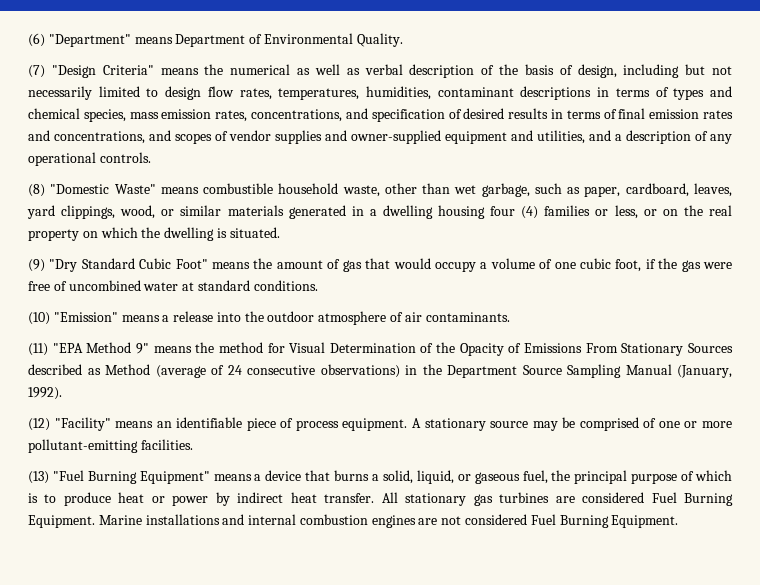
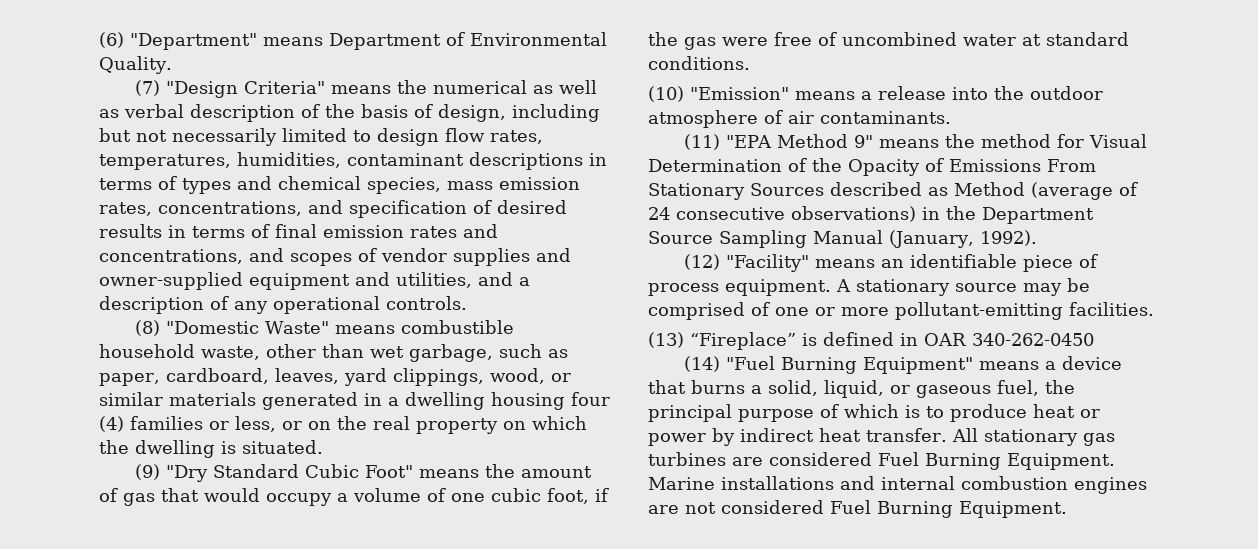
(49, 477) none -> [690,332,1094,350] [683,356,720,372] “Fireplace” is defined in OAR 340-262-0450 // (14)

